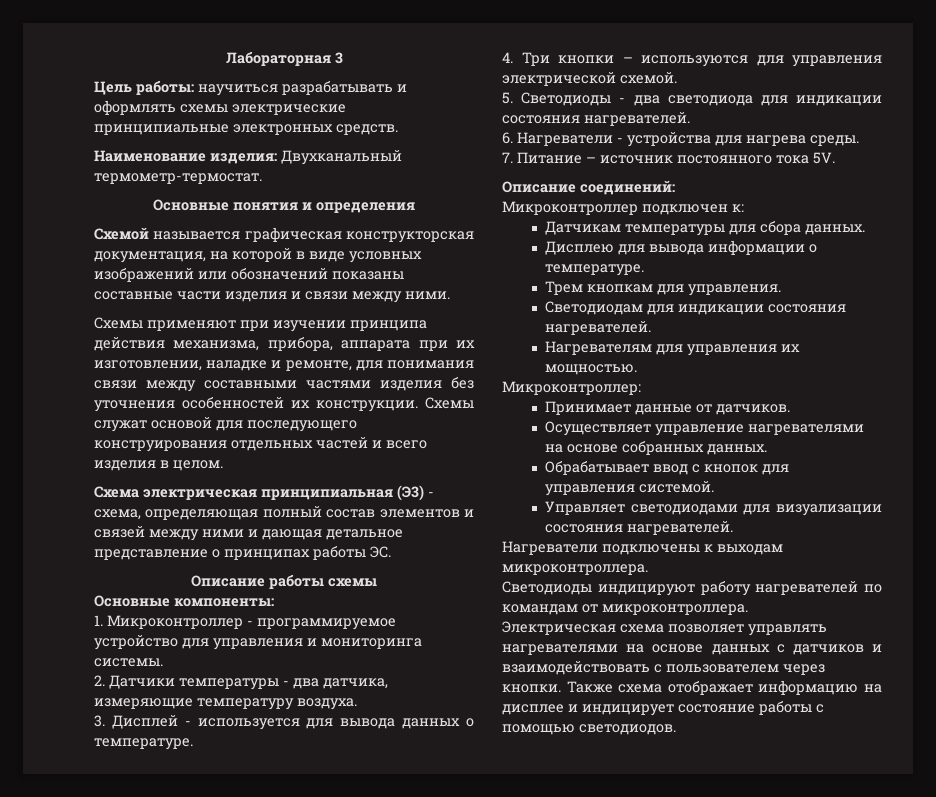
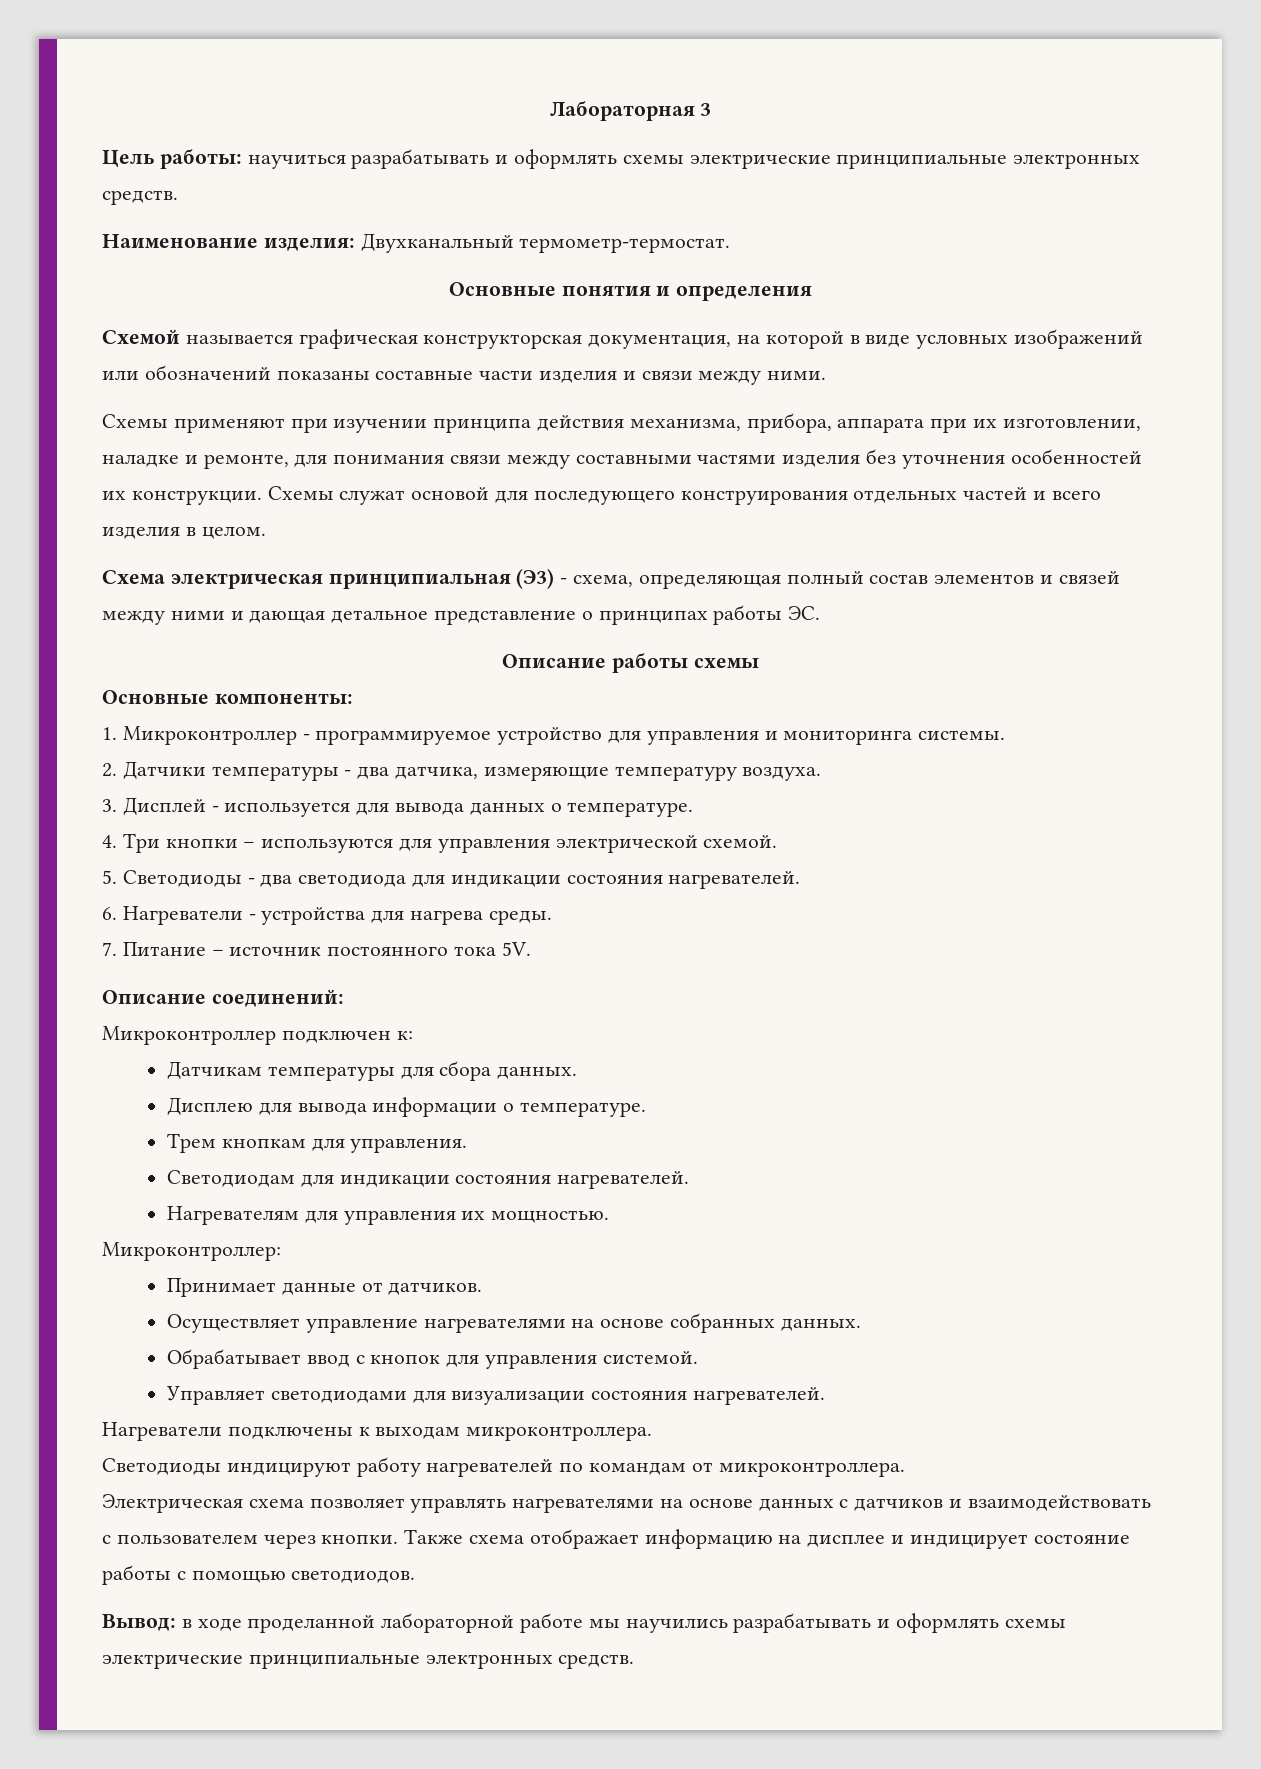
(676, 729) none -> [102,1613,1066,1633] [102,1654,635,1669] // Вывод: в ходе проделанной лабораторной работе мы научились разрабатывать и оформлять схемы электрические принципиальные электронных средств.

